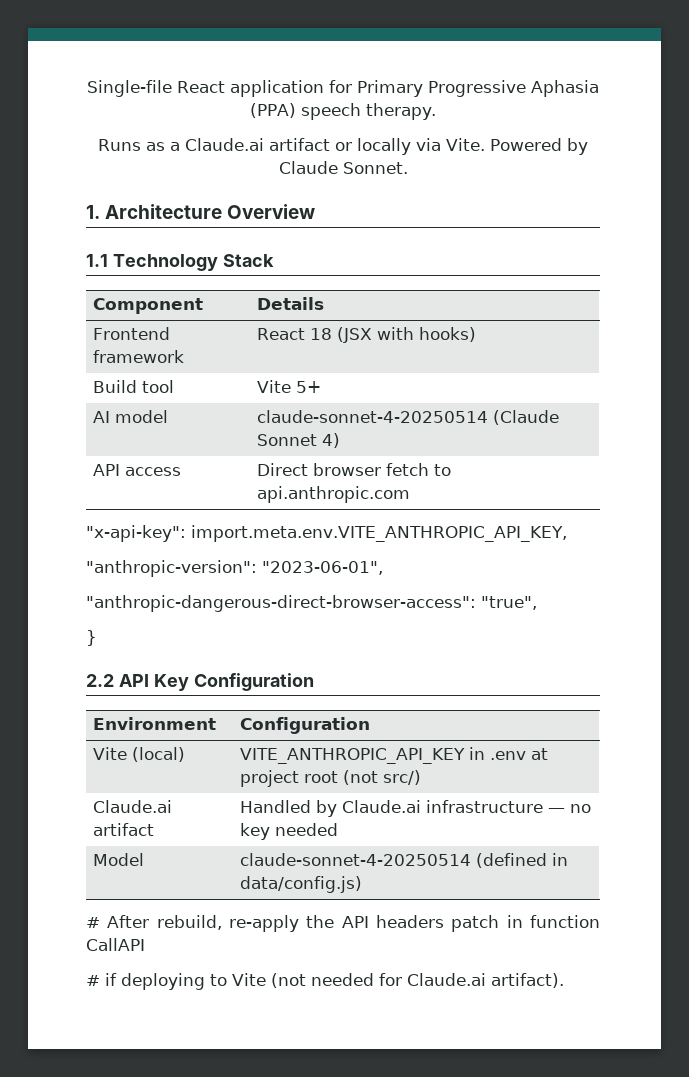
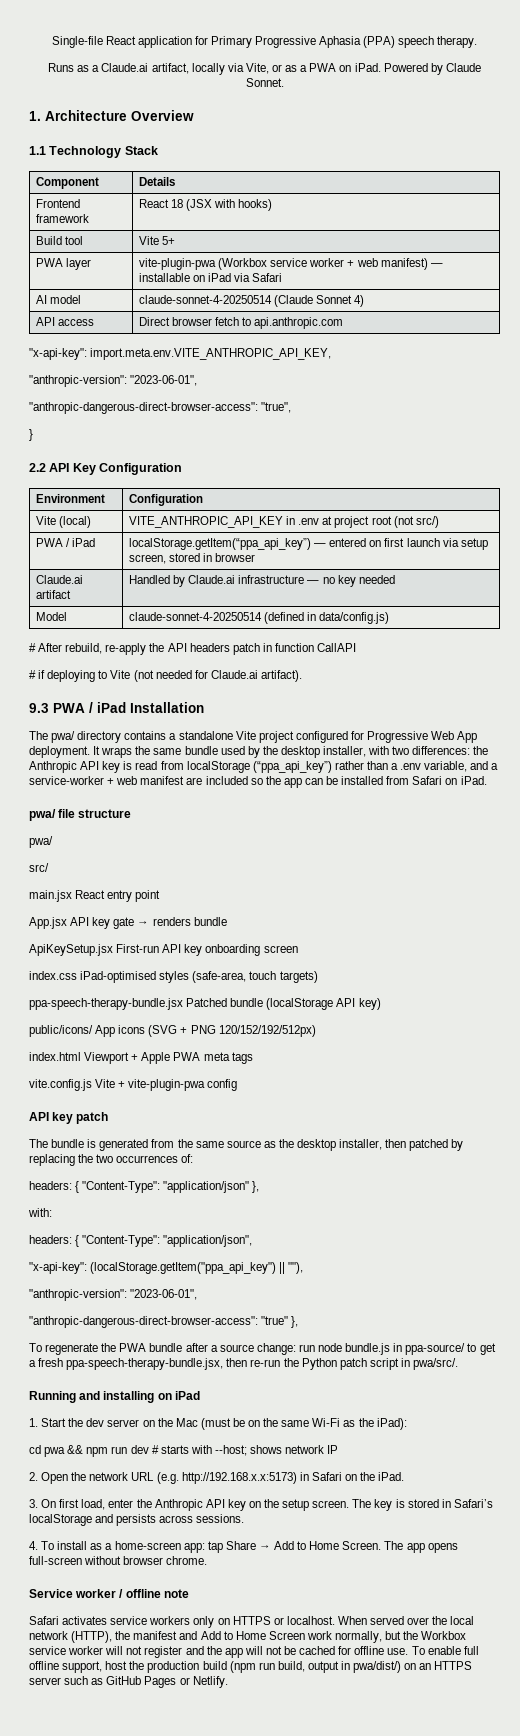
[269,138,485,155] artifact or locally via Vite. -> [151,63,381,75] artifact, locally via Vite, or as a PWA on iPad.
(321, 387) none -> [36,258,92,270] [139,258,443,270] [139,273,283,282] // PWA layer | vite-plugin-pwa (Workbox service worker + web manifest) — installable on iPad via Safari
(421, 777) none -> [36,538,96,547] [129,538,488,550] [129,553,256,564] // PWA / iPad | localStorage.getItem(“ppa_api_key”) — entered on first launch via setup screen, stored in browser
(564, 980) none -> [29,702,204,713] [29,731,478,743] [29,746,489,758] [29,761,499,773] [29,776,487,788] [29,809,132,821] [29,836,53,848] [29,863,49,872] [29,890,161,902] [29,917,227,929] [29,944,298,956] [29,971,318,983] [29,998,381,1010] [29,1025,316,1037] [29,1052,253,1064] [29,1079,238,1091] [29,1112,109,1124] [29,1139,464,1151] [29,1154,194,1166] [29,1181,260,1193] [28,1208,52,1217] [29,1235,253,1247] [29,1262,304,1274] [29,1289,198,1301] [29,1316,299,1328] [29,1343,496,1355] [29,1358,459,1370] [29,1391,200,1403] [29,1418,407,1430] [29,1445,339,1457] [29,1472,405,1484] [29,1499,493,1511] [29,1514,245,1526] [29,1541,458,1553] [29,1556,208,1565] [29,1589,189,1598] [29,1616,475,1628] [29,1631,467,1643] [29,1646,479,1658] [29,1661,473,1673] [29,1676,228,1688] // 9.3 PWA / iPad Installation // The pwa/ directory contains a standalone Vite project configured for Progressive Web App deployment. It wraps the same bundle used by the desktop installer, with two differences: the Anthropic API key is read from localStorage (“ppa_api_key”) rather than a .env variable, and a service-worker + web manifest are included so the app can be installed from Safari on iPad. // pwa/ file structure // pwa/ // src/ // main.jsx React entry point // App.jsx API key gate → renders bundle // ApiKeySetup.jsx First-run API key onboarding screen // index.css iPad-optimised styles (safe-area, touch targets) // ppa-speech-therapy-bundle.jsx Patched bundle (localStorage API key) // public/icons/ App icons (SVG + PNG 120/152/192/512px) // index.html Viewport + Apple PWA meta tags // vite.config.js Vite + vite-plugin-pwa config // API key patch // The bundle is generated from the same source as the desktop installer, then patched by replacing the two occurrences of: // headers: { "Content-Type": "application/json" }, // with: // headers: { "Content-Type": "application/json", // "x-api-key": (localStorage.getItem("ppa_api_key") || ""), // "anthropic-version": "2023-06-01", // "anthropic-dangerous-direct-browser-access": "true" }, // To regenerate the PWA bundle after a source change: run node bundle.js in ppa-source/ to get a fresh ppa-speech-therapy-bundle.jsx, then re-run the Python patch script in pwa/src/. // Running and installing on iPad // 1. Start the dev server on the Mac (must be on the same Wi-Fi as the iPad): // cd pwa && npm run dev # starts with --host; shows network IP // 2. Open the network URL (e.g. http://192.168.x.x:5173) in Safari on the iPad. // 3. On first load, enter the Anthropic API key on the setup screen. The key is stored in Safari’s localStorage and persists across sessions. // 4. To install as a home-screen app: tap Share → Add to Home Screen. The app opens full-screen without browser chrome. // Service worker / offline note // Safari activates service workers only on HTTPS or localhost. When served over the local network (HTTP), the manifest and Add to Home Screen work normally, but the Workbox service worker will not register and the app will not be cached for offline use. To enable full offline support, host the production build (npm run build, output in pwa/dist/) on an HTTPS server such as GitHub Pages or Netlify.

